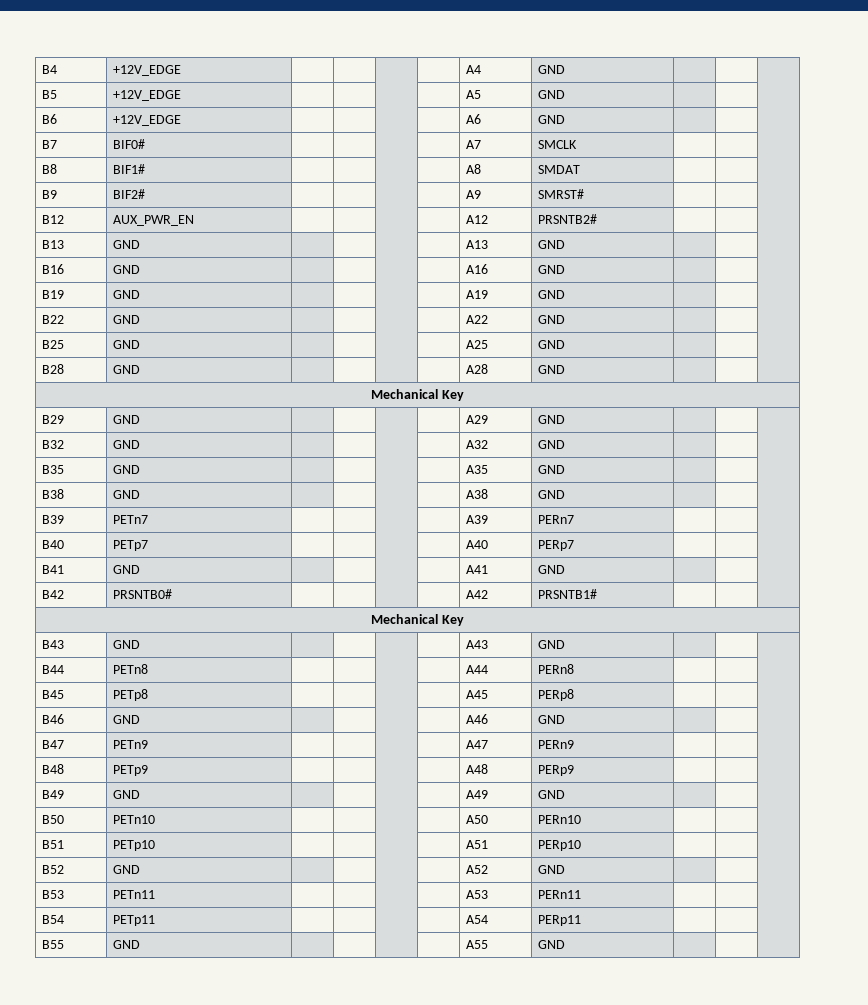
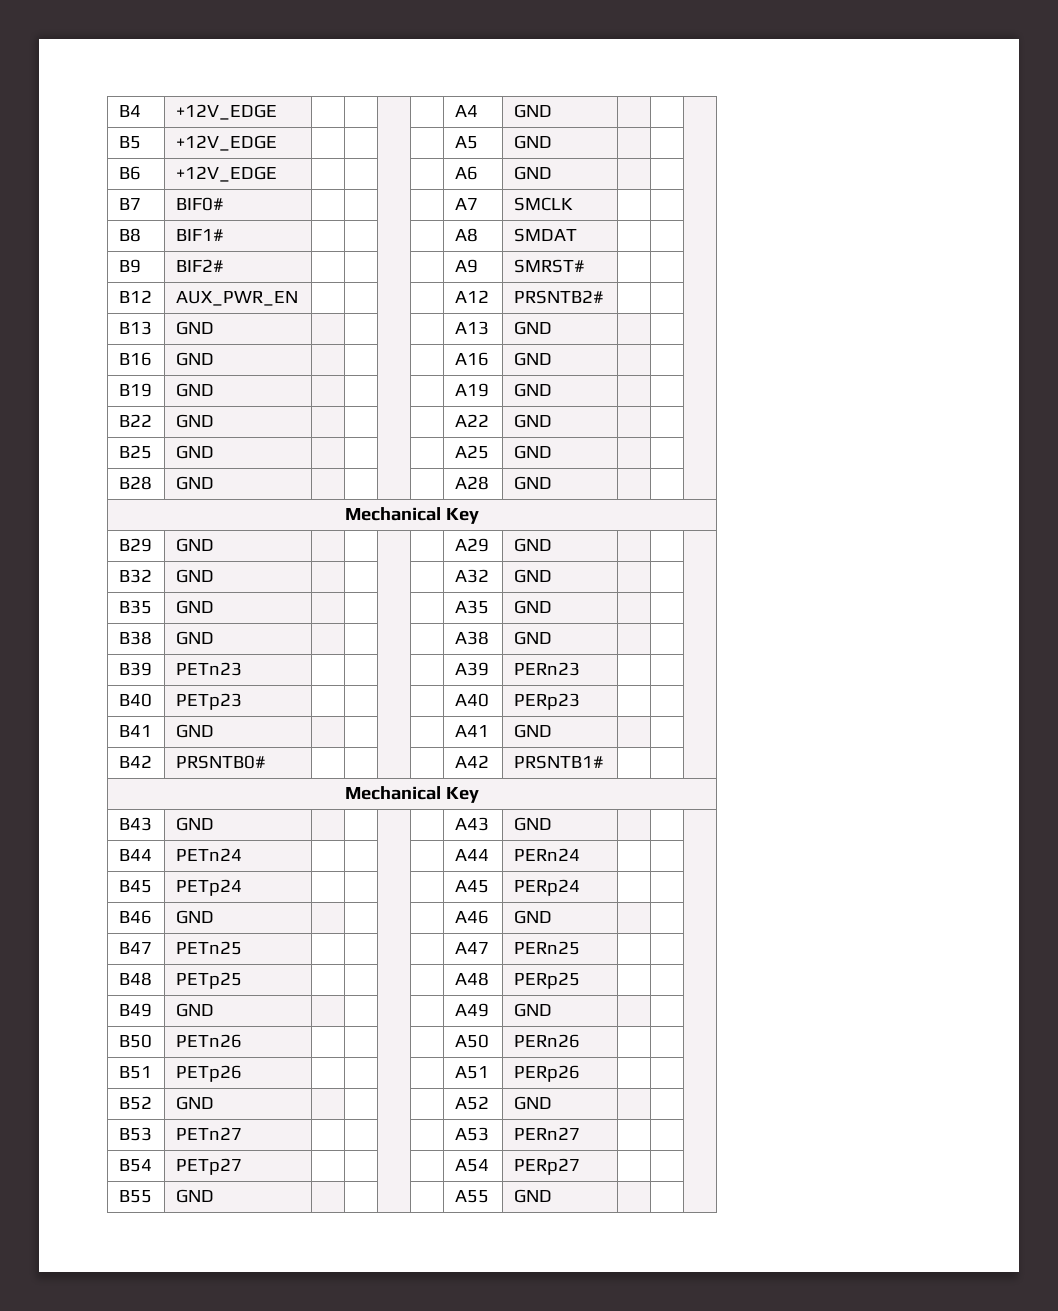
[113,515,149,524] PETn7 -> [175,662,242,676] PETn23
[538,515,575,524] PERn7 -> [513,662,580,676] PERn23
[113,540,149,551] PETp7 -> [175,693,242,710] PETp23
[538,540,575,551] PERp7 -> [513,693,580,710] PERp23
[113,664,149,674] PETn8 -> [175,848,242,861] PETn24
[538,664,575,674] PERn8 -> [513,848,580,861] PERn24
[113,689,149,701] PETp8 -> [175,879,242,896] PETp24
[538,689,575,701] PERp8 -> [513,879,580,896] PERp24
[113,740,149,749] PETn9 -> [175,941,242,955] PETn25
[538,740,575,749] PERn9 -> [513,941,580,955] PERn25
[113,765,149,776] PETp9 -> [175,972,242,989] PETp25
[538,765,575,776] PERp9 -> [513,972,580,989] PERp25
[113,815,156,824] PETn10 -> [175,1034,242,1048] PETn26
[538,815,582,824] PERn10 -> [513,1034,580,1048] PERn26
[113,840,156,851] PETp10 -> [175,1065,242,1082] PETp26
[538,840,582,851] PERp10 -> [513,1065,580,1082] PERp26
[113,890,156,899] PETn11 -> [175,1127,242,1140] PETn27
[538,890,582,899] PERn11 -> [513,1127,580,1140] PERn27
[113,915,156,926] PETp11 -> [175,1158,242,1175] PETp27
[538,915,582,926] PERp11 -> [513,1158,580,1175] PERp27

